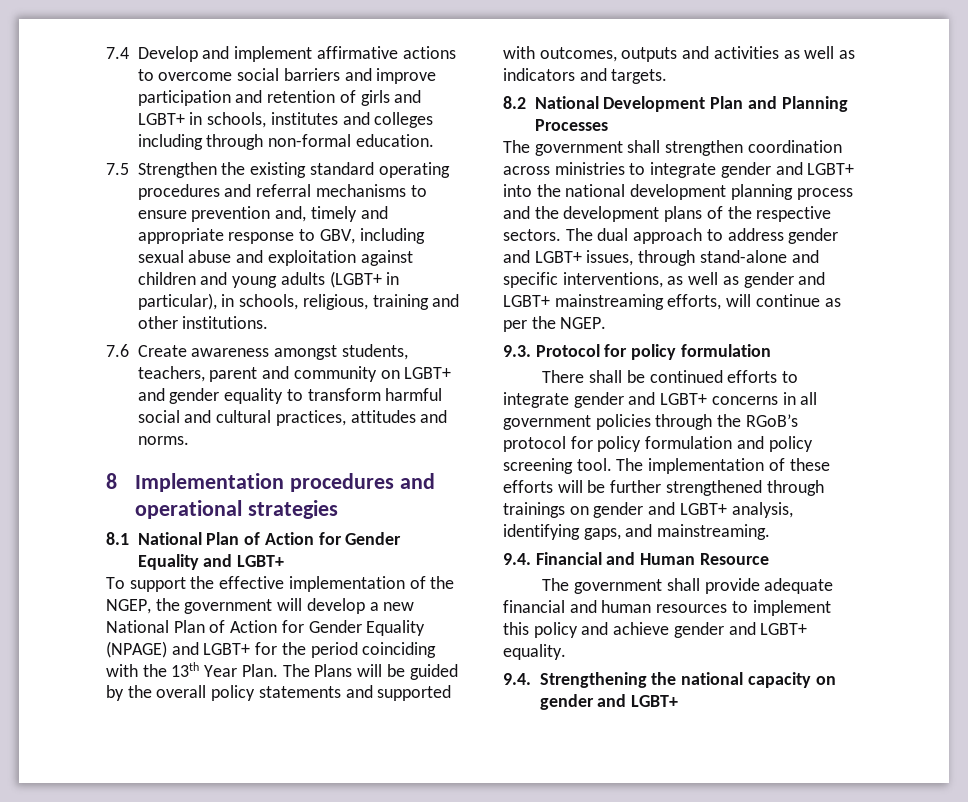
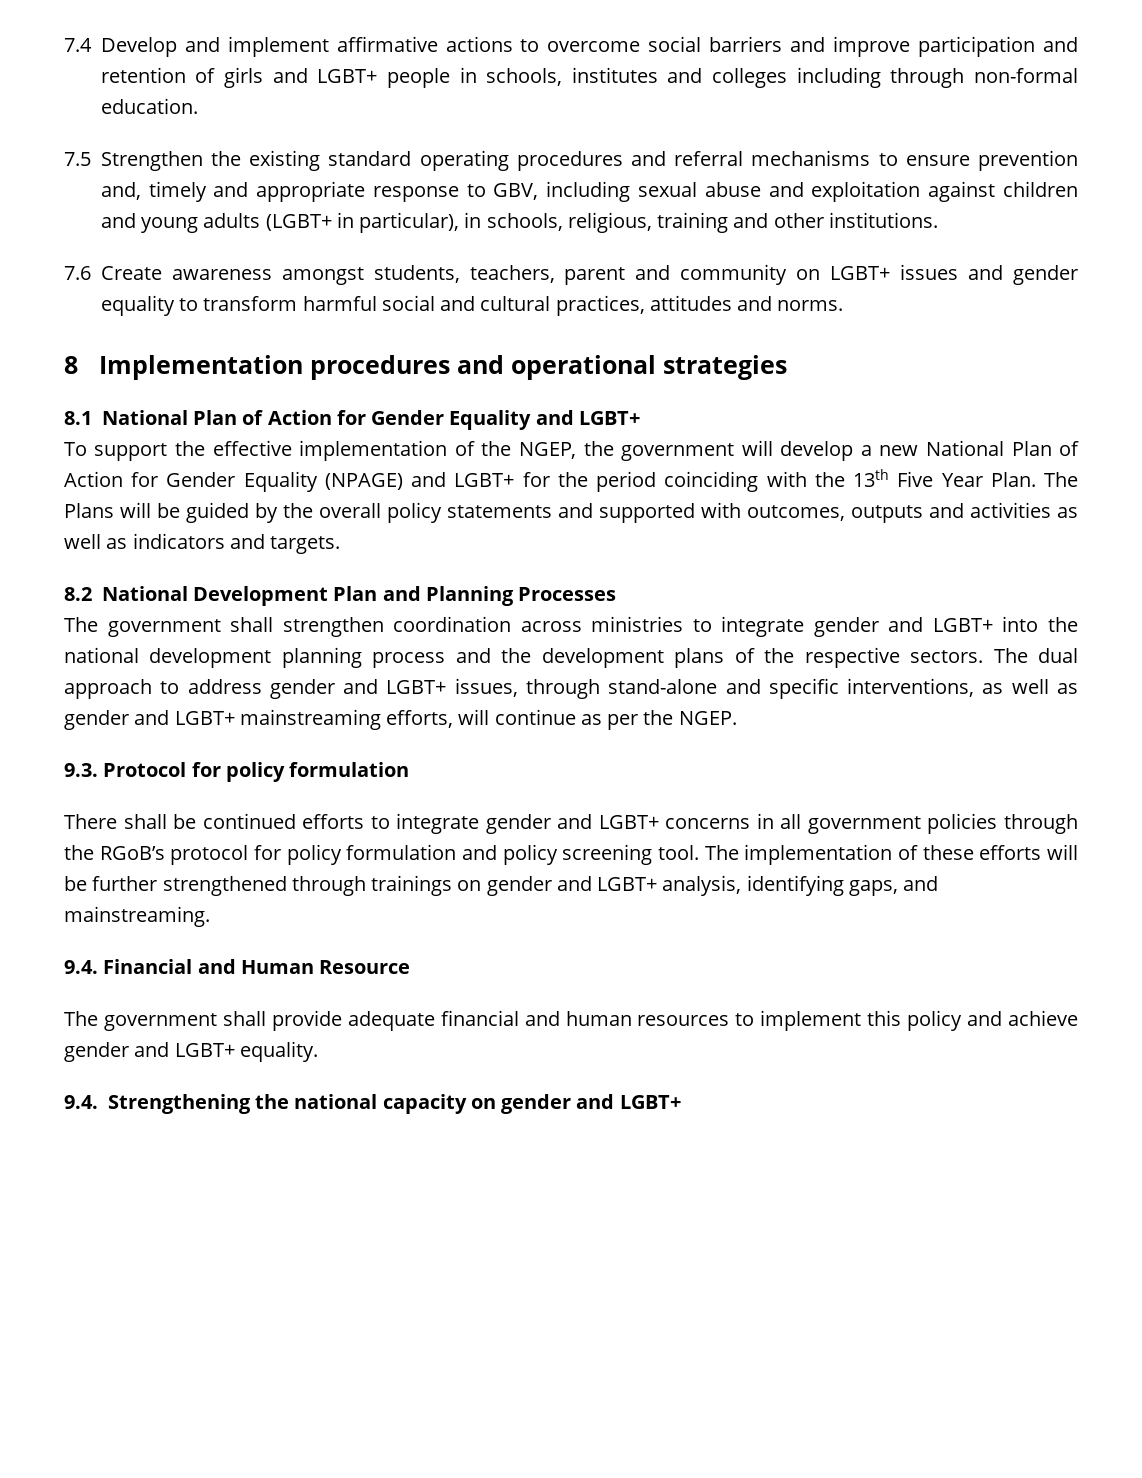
(185, 119) none -> [386,68,450,88] people
(452, 373) none -> [900,264,959,280] issues
(200, 669) none -> [897,471,934,487] Five

